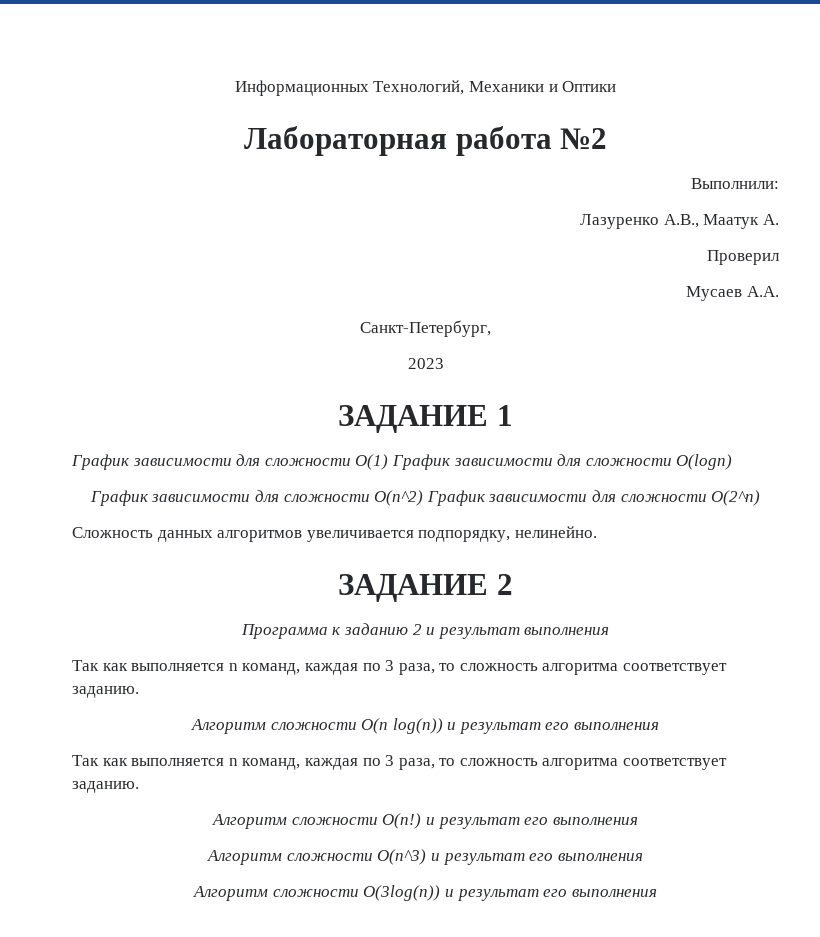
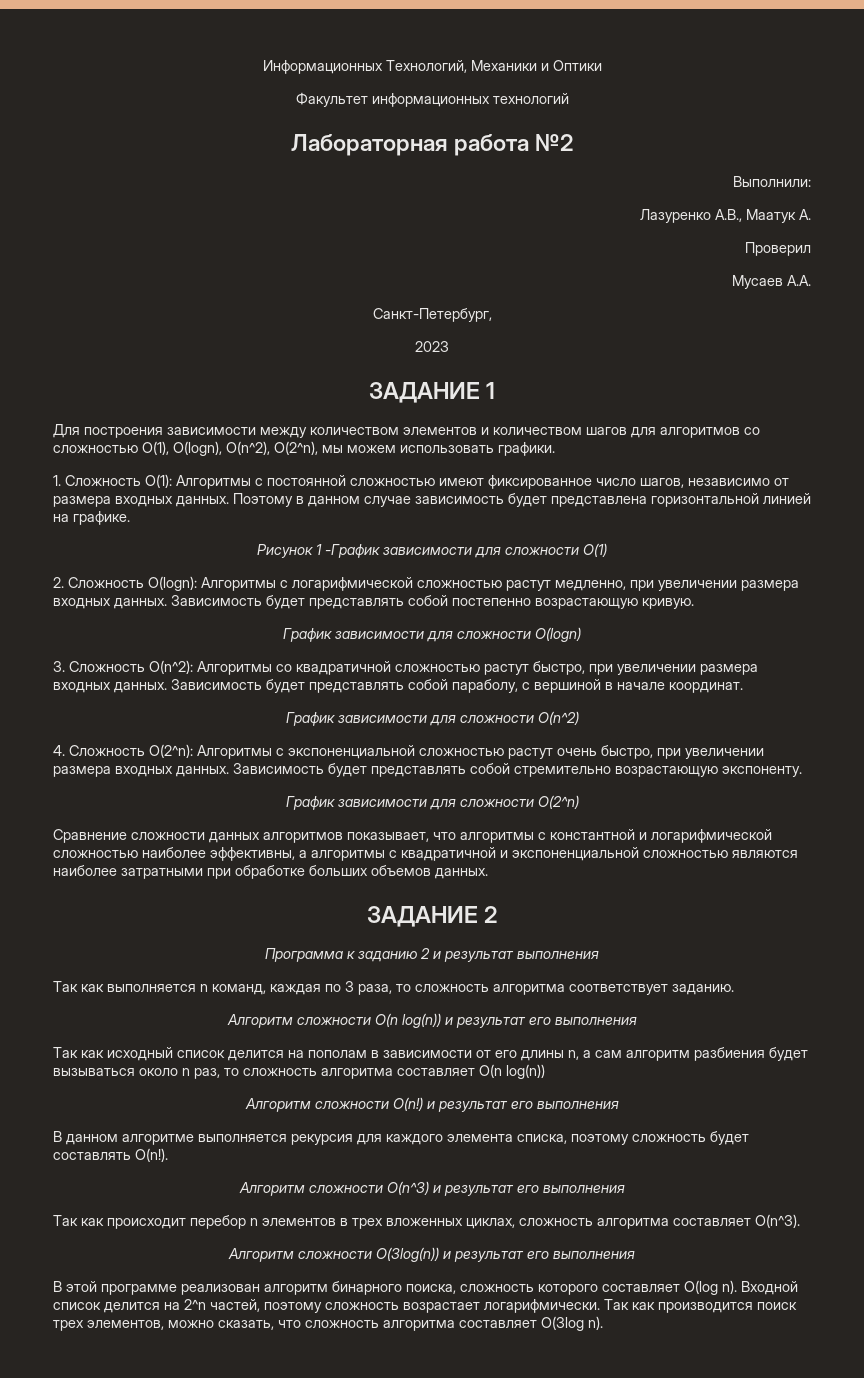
(617, 86) none -> [295,92,569,107] // Факультет информационных технологий
[71,454,389,470] График зависимости для сложности О(1) -> [53,424,760,438] [53,441,555,456] [53,474,789,489] [53,493,811,507] [53,511,130,525] [257,543,607,558] [53,576,799,591] [53,595,694,609] Для построения зависимости между количеством элементов и количеством шагов для алгоритмов со сложностью O(1), O(logn), O(n^2), O(2^n), мы можем использовать графики. // 1. Сложность O(1): Алгоритмы с постоянной сложностью имеют фиксированное число шагов, независимо от размера входных данных. Поэтому в данном случае зависимость будет представлена горизонтальной линией на графике. // Рисунок 1 -График зависимости для сложности О(1) // 2. Сложность O(logn): Алгоритмы с логарифмической сложностью растут медленно, при увеличении размера входных данных. Зависимость будет представлять собой постепенно возрастающую кривую. //
(733, 462) none -> [53,660,758,675] [53,679,743,693] // 3. Сложность O(n^2): Алгоритмы со квадратичной сложностью растут быстро, при увеличении размера входных данных. Зависимость будет представлять собой параболу, с вершиной в начале координат.
(424, 498) none -> [53,744,764,759] [53,763,802,777] // 4. Сложность O(2^n): Алгоритмы с экспоненциальной сложностью растут очень быстро, при увеличении размера входных данных. Зависимость будет представлять собой стремительно возрастающую экспоненту. //
[72,526,597,542] Сложность данных алгоритмов увеличивается подпорядку, нелинейно. -> [53,829,772,843] [53,847,798,861] [53,865,488,879] Сравнение сложности данных алгоритмов показывает, что алгоритмы с константной и логарифмической сложностью наиболее эффективны, а алгоритмы с квадратичной и экспоненциальной сложностью являются наиболее затратными при обработке больших объемов данных.
[131,755,728,770] [72,781,139,793] выполняется n команд, каждая по 3 раза, то сложность алгоритма соответствует заданию. -> [107,1047,808,1061] [53,1064,545,1079] исходный список делится на пополам в зависимости от его длины n, а сам алгоритм разбиения будет вызываться около n раз, то сложность алгоритма составляет O(n log(n))
(638, 821) none -> [53,1131,749,1145] [53,1148,168,1162] // В данном алгоритме выполняется рекурсия для каждого элемента списка, поэтому сложность будет составлять O(n!).
(643, 857) none -> [53,1214,800,1229] // Так как происходит перебор n элементов в трех вложенных циклах, сложность алгоритма составляет O(n^3).
(657, 893) none -> [53,1280,798,1295] [53,1299,797,1313] [53,1316,603,1331] // В этой программе реализован алгоритм бинарного поиска, сложность которого составляет O(log n). Входной список делится на 2^n частей, поэтому сложность возрастает логарифмически. Так как производится поиск трех элементов, можно сказать, что сложность алгоритма составляет O(3log n).

